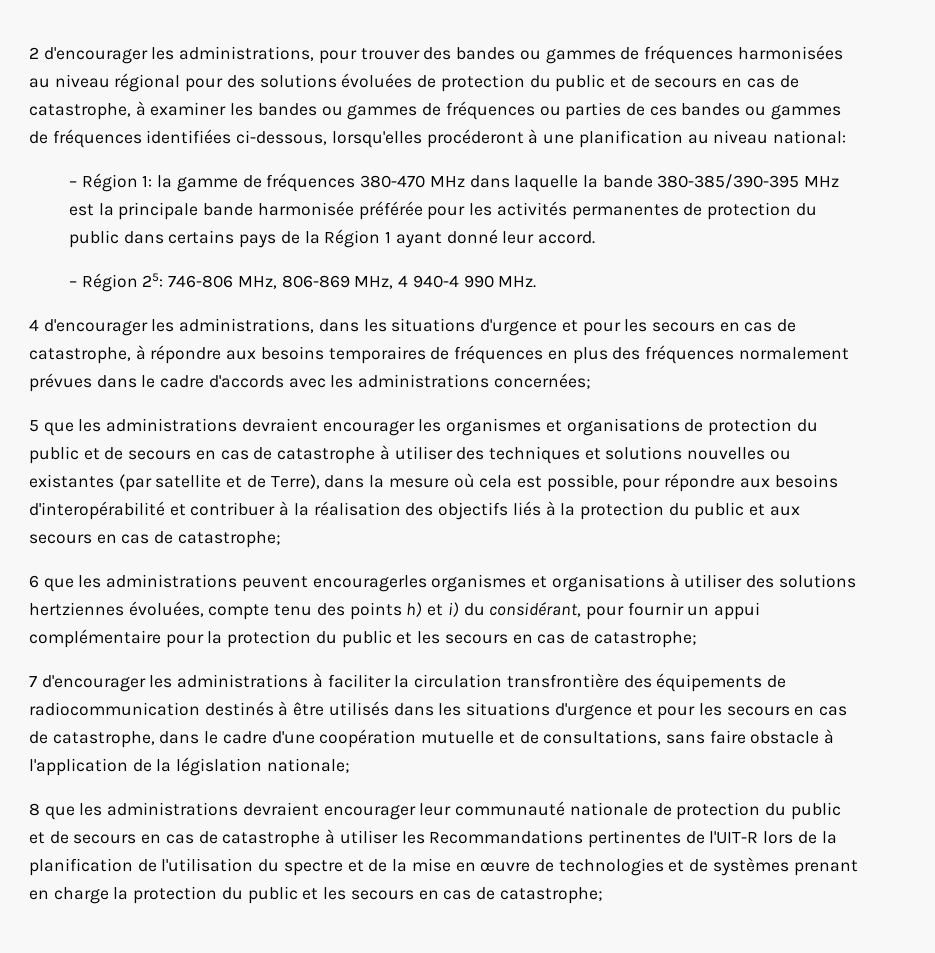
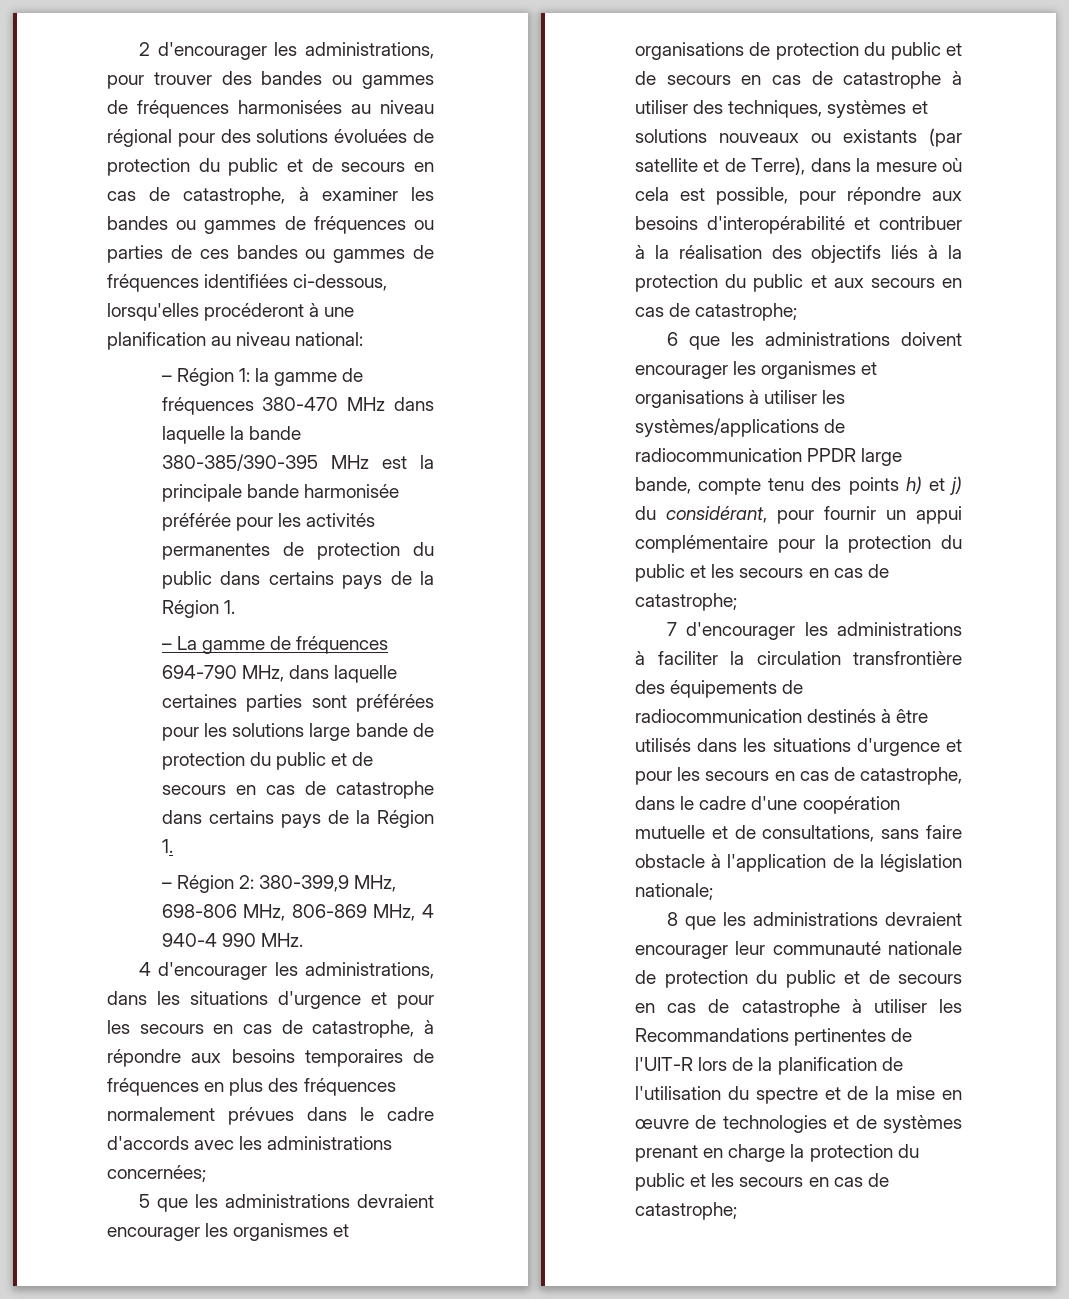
[385,229,595,248] [69,273,234,292] 1 ayant donné leur accord. // – Région 25: 746-806 -> [223,600,235,614] [161,636,389,654] [161,665,398,683] [161,694,435,712] [161,723,434,741] [161,752,374,770] [161,781,434,799] [161,810,435,828] [161,839,173,853] [161,875,397,893] [161,904,237,918] 1. // – La gamme de fréquences 694-790 MHz, dans laquelle certaines parties sont préférées pour les solutions large bande de protection du public et de secours en cas de catastrophe dans certains pays de la Région 1. // – Région 2: 380-399,9 MHz, 698-806
[488,446,791,464] [29,474,114,488] techniques et solutions nouvelles ou existantes -> [728,100,928,118] [635,129,917,143] techniques, systèmes et solutions nouveaux ou existants
[241,575,427,592] peuvent encouragerles -> [901,332,962,346] [635,361,757,379] doivent encourager les
[745,574,856,588] [29,601,204,617] des solutions hertziennes évoluées, -> [822,390,846,404] [635,418,846,437] [635,448,903,466] [635,477,691,494] les systèmes/applications de radiocommunication PPDR large bande,
[447,602,459,617] i) -> [950,476,962,495] j)

